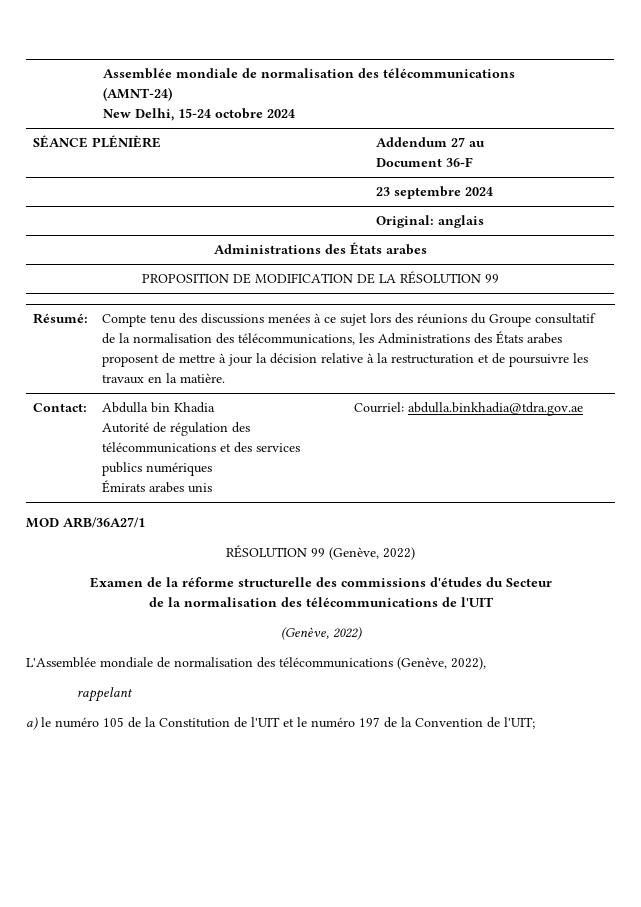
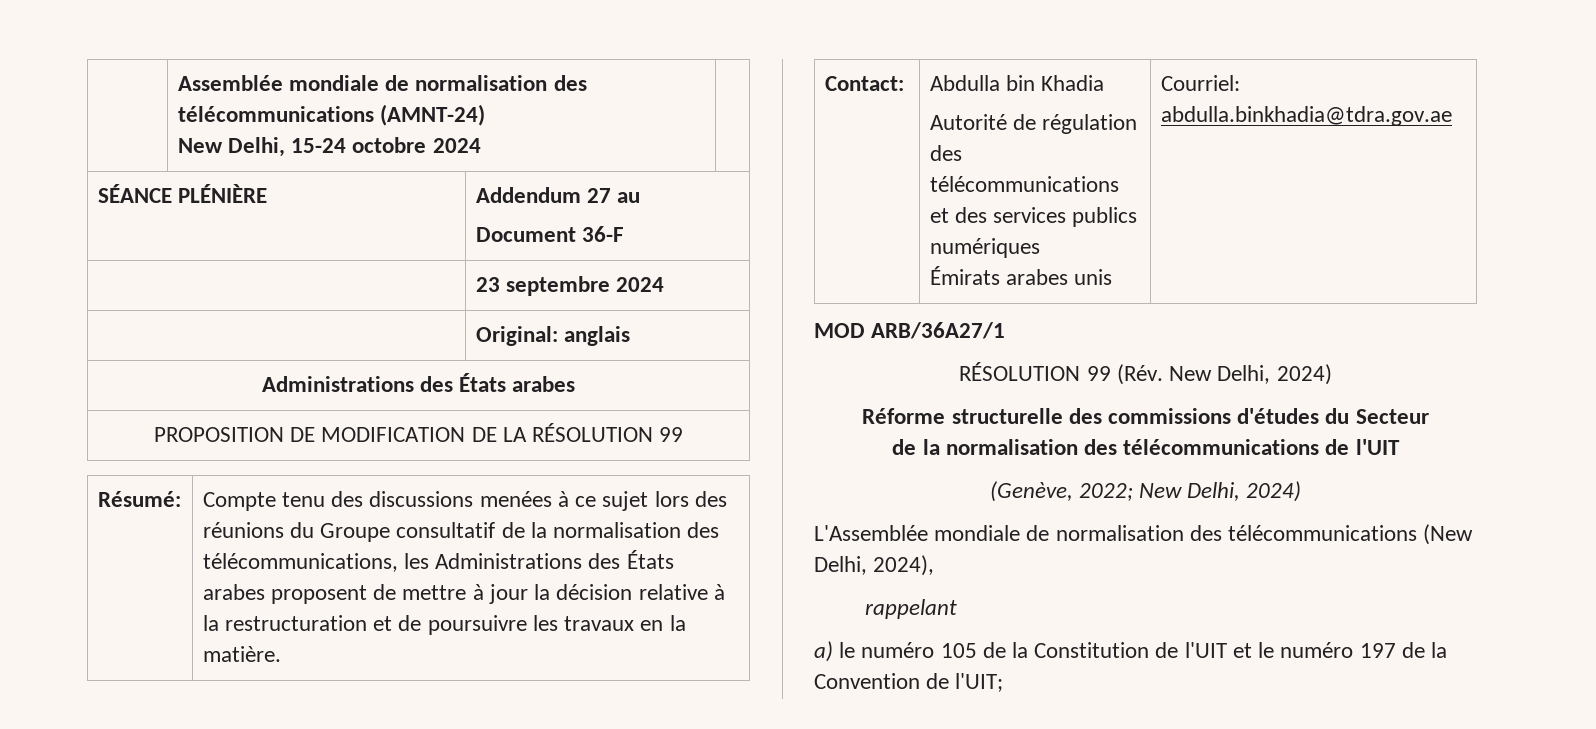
[329,547,415,560] [89,577,234,588] (Genève, 2022) // Examen de la réforme -> [1116,364,1332,385] [862,408,946,424] (Rév. New Delhi, 2024) // Réforme
[332,627,362,640] 2022) -> [1078,481,1302,502] 2022; New Delhi, 2024)
[397,657,486,670] (Genève, 2022), -> [1423,524,1474,545] [814,555,935,576] (New Delhi, 2024),

